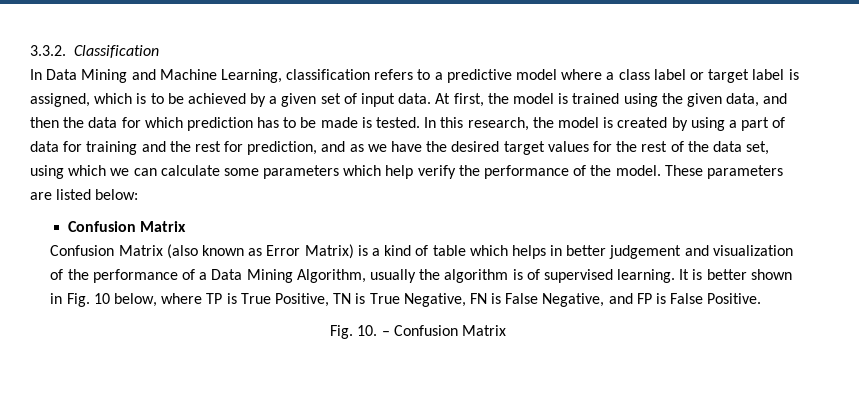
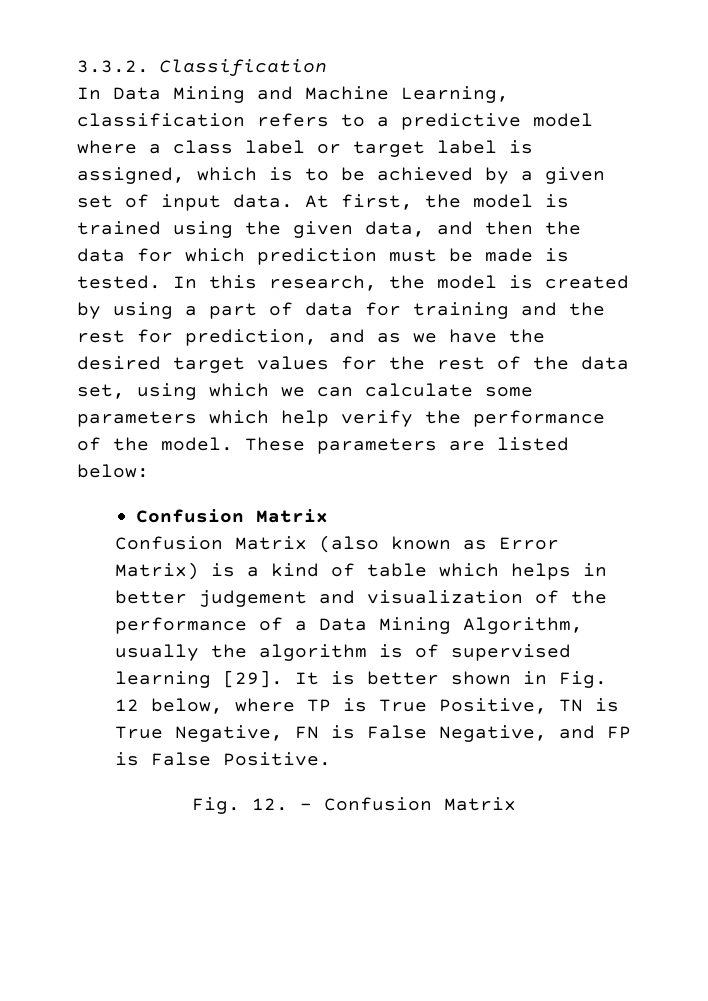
[257,117,297,128] has to -> [389,249,437,262] must
[617,269,676,283] learning. -> [114,670,283,688] learning [29].
[93,293,110,304] 10 -> [114,699,139,711] 12
[357,325,378,336] 10. -> [252,798,288,811] 12.

